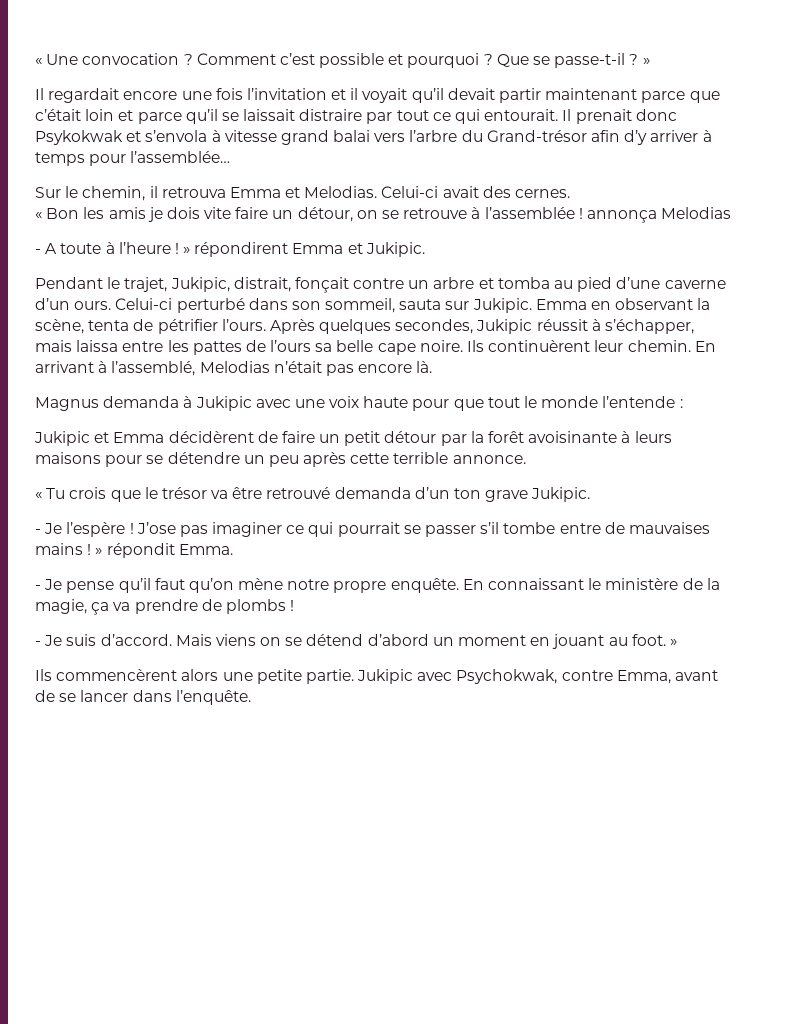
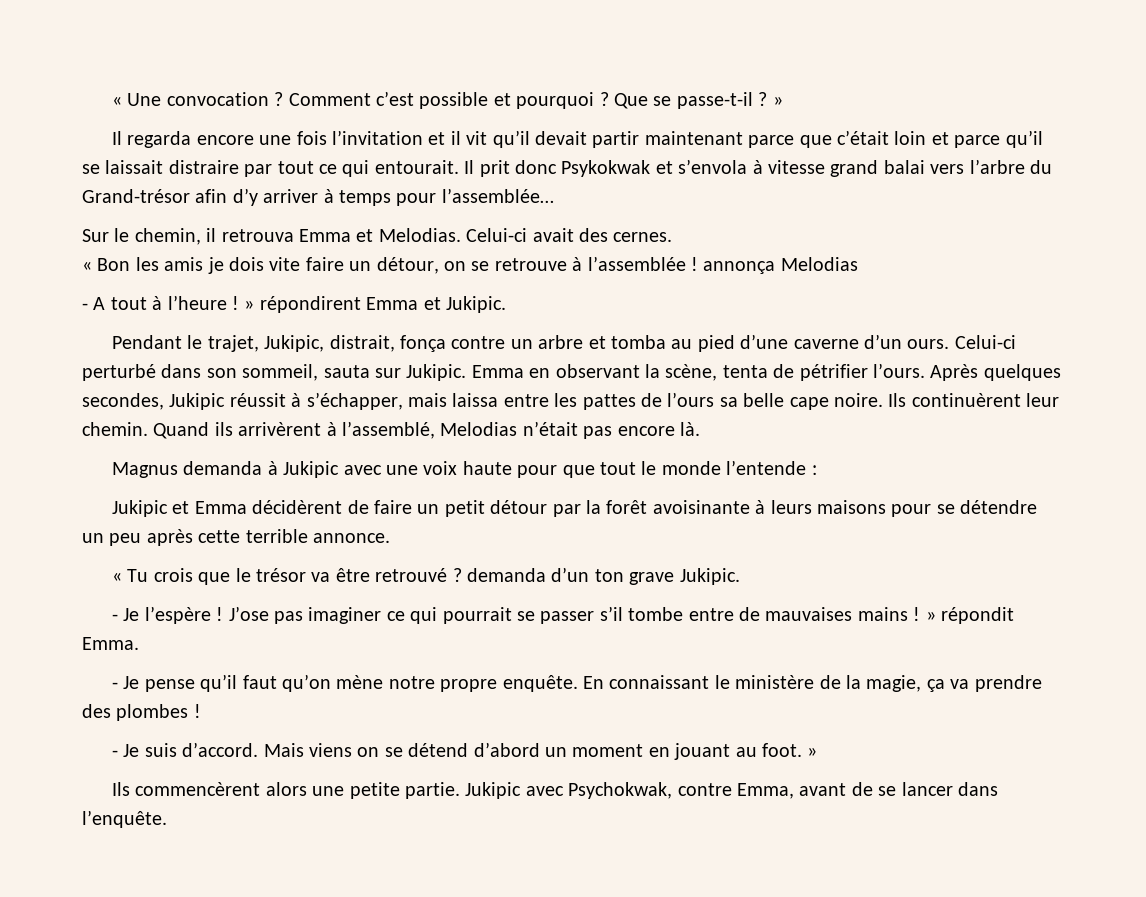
[48,88,120,103] regardait -> [127,131,192,148] regarda
[362,88,408,103] voyait -> [466,131,488,145] vit
[575,109,632,124] prenait -> [479,160,510,177] prit
[60,243,102,254] toute -> [110,297,147,310] tout
[294,277,349,293] fonçait -> [399,335,446,352] fonça
[694,341,716,352] [35,361,94,373] En arrivant -> [153,422,322,439] Quand ils arrivèrent
(331, 493) none -> [452,568,462,582] ?
[201,599,286,614] de plombs -> [82,704,189,721] des plombes

